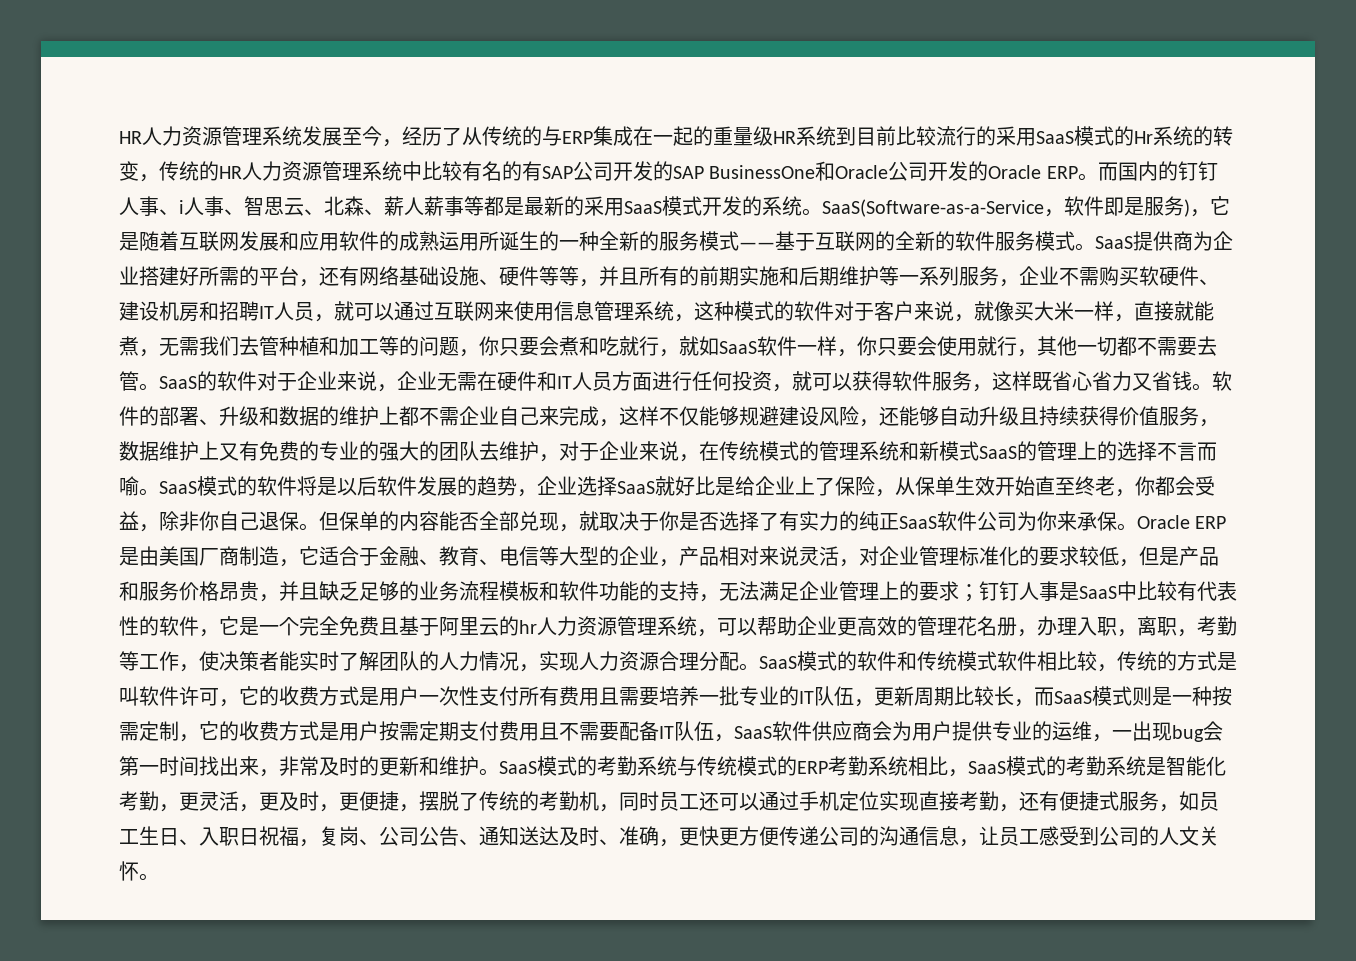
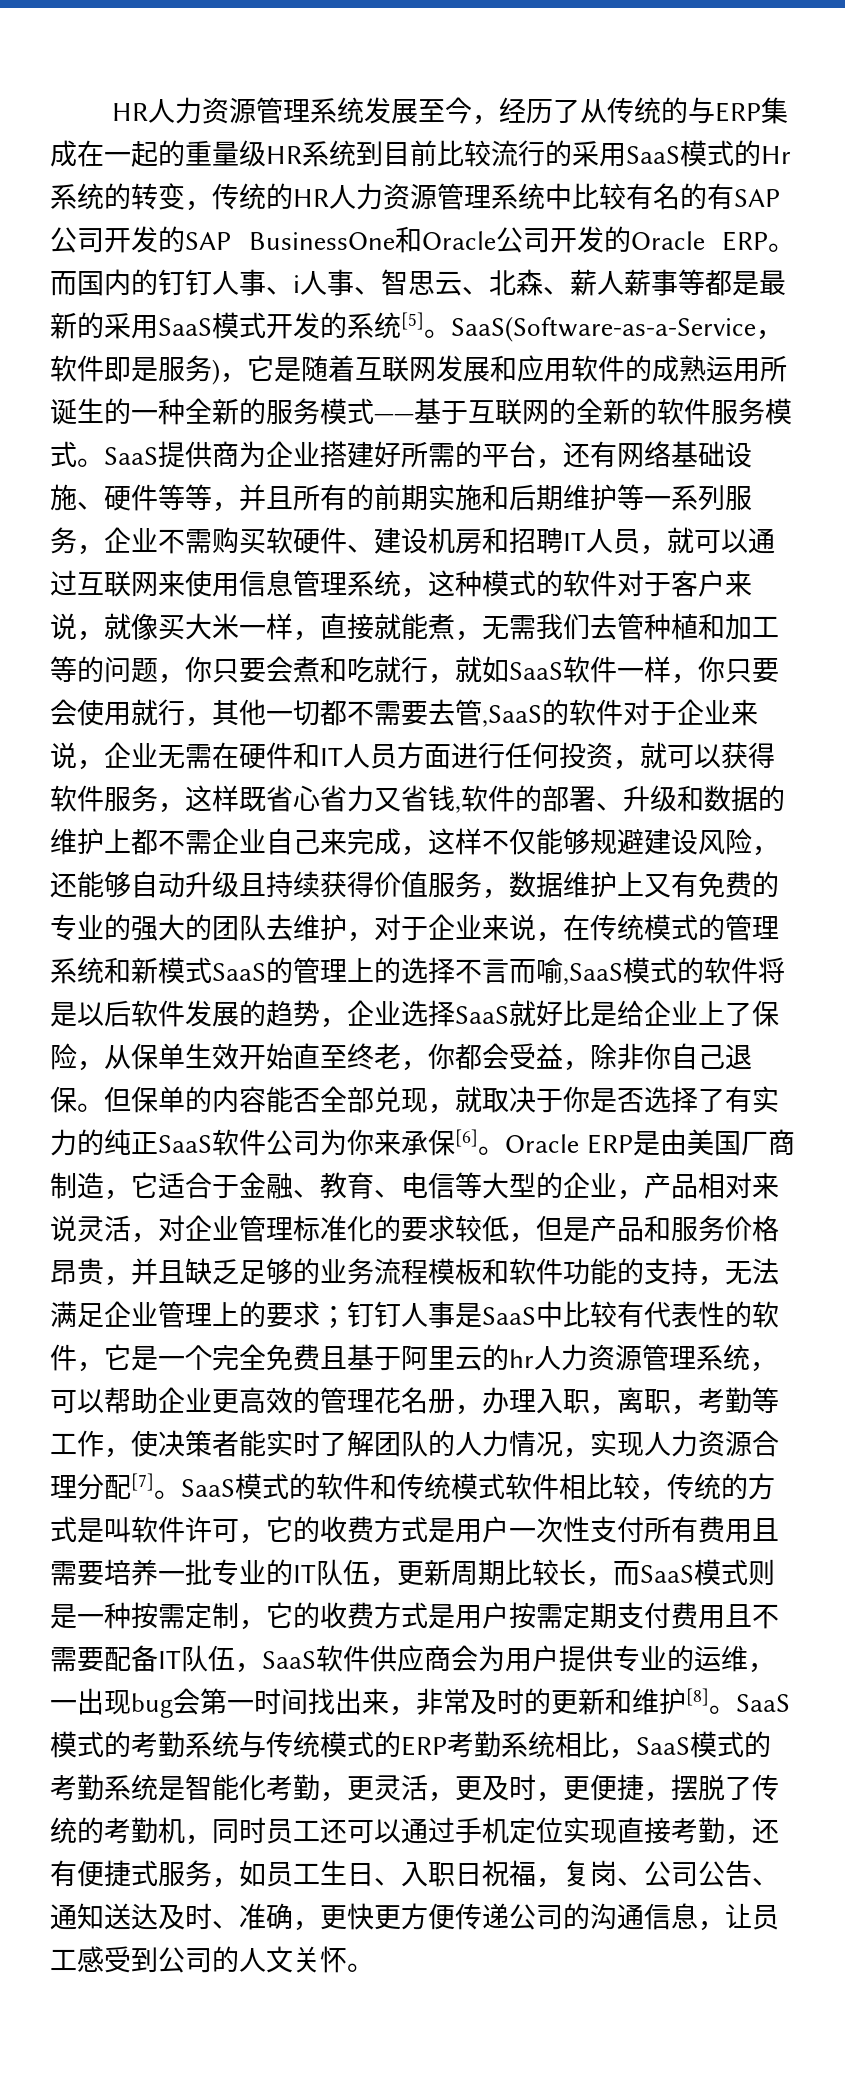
(802, 206) none -> [401,312,424,330] [5]
[139,376,197,391] 。SaaS -> [482,705,542,727] ,SaaS
[1192,383,1212,391] 。 -> [455,806,461,813] ,
[139,481,197,496] 。SaaS -> [563,963,623,985] ,SaaS
(1117, 521) none -> [455,1129,478,1147] [6]
(739, 661) none -> [131,1473,154,1491] [7]
(479, 766) none -> [686,1688,709,1706] [8]

